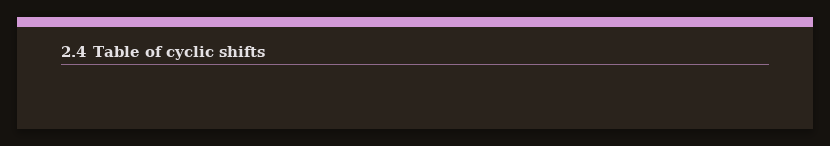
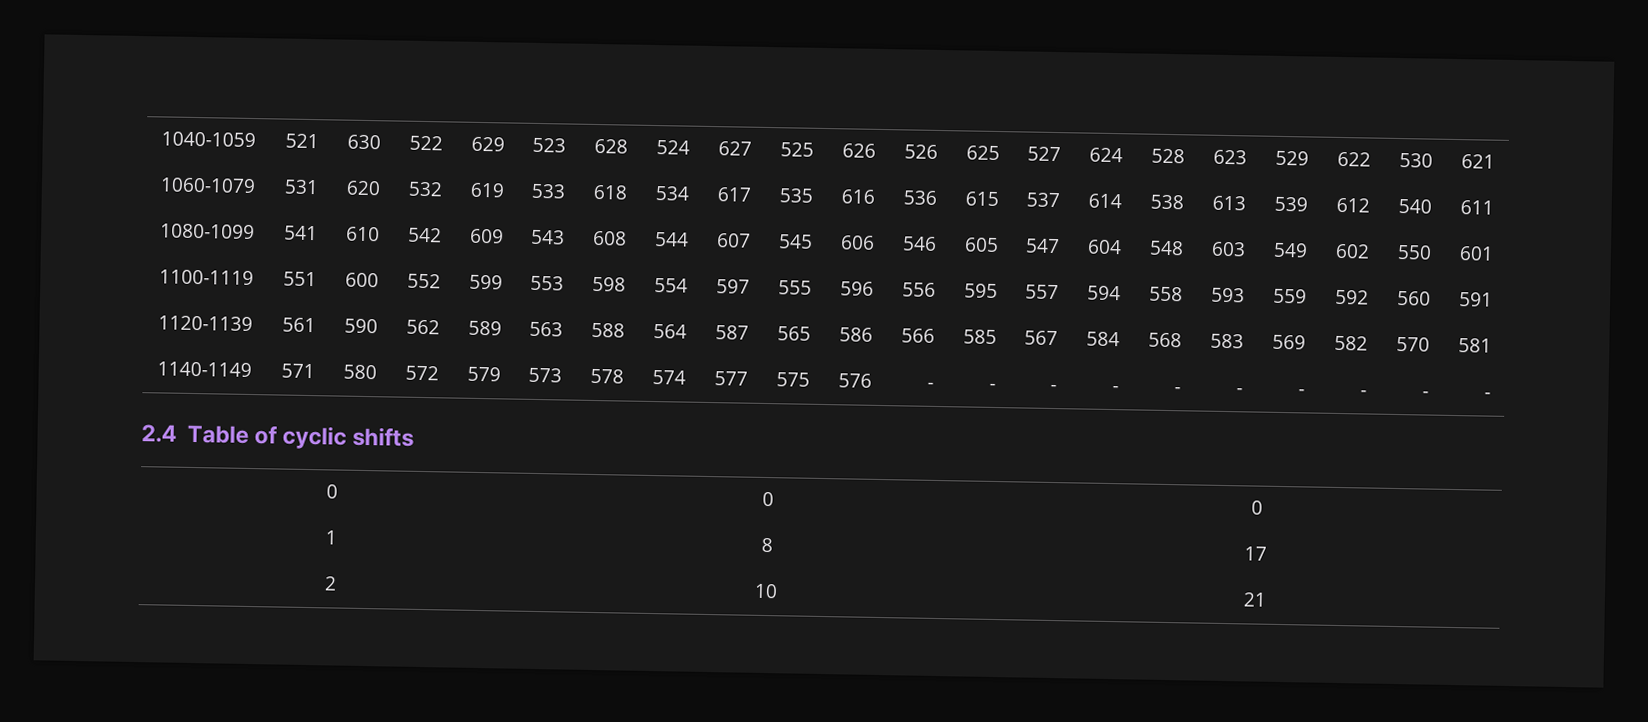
(61, 51) none -> [161,131,256,148] [285,133,320,149] [347,134,382,150] [409,135,444,151] [471,136,506,152] [532,137,567,153] [594,138,629,154] [656,140,691,155] [718,141,753,156] [780,142,815,157] [842,143,877,158] [904,144,939,159] [966,145,1001,161] [1027,146,1062,162] [1089,147,1124,163] [1151,148,1186,164] [1213,149,1248,165] [1275,150,1310,166] [1337,151,1372,167] [1399,153,1434,168] [1461,154,1496,169] [160,177,256,194] [284,179,320,195] [346,180,382,196] [408,181,444,197] [470,182,506,198] [531,183,567,199] [593,184,629,200] [655,186,691,201] [717,187,753,202] [779,188,815,203] [841,189,876,204] [903,190,938,205] [965,191,1000,207] [1026,192,1061,208] [1088,193,1123,209] [1150,194,1185,210] [1212,195,1247,211] [1274,196,1309,212] [1336,197,1371,213] [1398,199,1433,214] [1460,200,1495,215] [160,223,255,240] [284,225,319,241] [346,226,381,242] [408,227,443,243] [470,228,505,244] [530,229,566,245] [592,230,628,246] [654,232,690,247] [716,233,752,248] [778,234,814,249] [840,235,876,250] [902,236,938,251] [964,237,1000,253] [1025,238,1061,254] [1087,239,1123,255] [1149,240,1185,256] [1211,241,1247,257] [1273,242,1309,258] [1335,243,1371,259] [1397,245,1433,260] [1459,246,1495,261] [159,269,254,286] [283,271,318,287] [345,272,380,288] [407,273,442,289] [469,274,504,290] [530,275,565,291] [592,276,627,292] [654,278,689,293] [716,279,751,294] [778,280,813,295] [840,281,875,296] [902,282,937,297] [964,283,999,299] [1025,284,1060,300] [1087,285,1122,301] [1149,286,1184,302] [1211,287,1246,303] [1273,288,1308,304] [1335,289,1370,305] [1397,290,1432,306] [1459,292,1494,307] [158,315,253,332] [282,317,317,333] [344,318,379,334] [406,319,441,335] [468,320,503,336] [529,321,564,337] [591,322,626,338] [653,324,688,339] [715,325,750,340] [777,326,812,341] [839,327,874,342] [901,328,936,343] [963,329,998,345] [1024,330,1059,346] [1086,331,1121,347] [1148,332,1183,348] [1210,333,1245,349] [1272,334,1307,350] [1334,335,1369,351] [1396,336,1431,352] [1458,338,1493,353] [157,361,252,378] [281,363,316,379] [343,364,378,380] [405,365,440,381] [467,366,502,382] [528,367,563,383] [590,368,625,384] [652,370,687,385] [714,371,749,386] [776,372,811,387] [838,373,873,388] [927,382,935,389] [989,383,997,391] [1050,384,1058,392] [1112,386,1120,393] [1174,387,1182,394] [1236,388,1244,395] [1298,389,1306,396] [1360,390,1368,397] [1422,391,1430,398] [1484,392,1492,399] 1040-1059 | 521 | 630 | 522 | 629 | 523 | 628 | 524 | 627 | 525 | 626 | 526 | 625 | 527 | 624 | 528 | 623 | 529 | 622 | 530 | 621 // 1060-1079 | 531 | 620 | 532 | 619 | 533 | 618 | 534 | 617 | 535 | 616 | 536 | 615 | 537 | 614 | 538 | 613 | 539 | 612 | 540 | 611 // 1080-1099 | 541 | 610 | 542 | 609 | 543 | 608 | 544 | 607 | 545 | 606 | 546 | 605 | 547 | 604 | 548 | 603 | 549 | 602 | 550 | 601 // 1100-1119 | 551 | 600 | 552 | 599 | 553 | 598 | 554 | 597 | 555 | 596 | 556 | 595 | 557 | 594 | 558 | 593 | 559 | 592 | 560 | 591 // 1120-1139 | 561 | 590 | 562 | 589 | 563 | 588 | 564 | 587 | 565 | 586 | 566 | 585 | 567 | 584 | 568 | 583 | 569 | 582 | 570 | 581 // 1140-1149 | 571 | 580 | 572 | 579 | 573 | 578 | 574 | 577 | 575 | 576 | - | - | - | - | - | - | - | - | - | - //
(265, 51) none -> [326,484,338,499] [761,491,774,507] [1250,500,1263,515] [325,530,337,545] [760,537,773,553] [1244,546,1267,561] [324,576,337,591] [754,583,778,599] [1243,592,1267,607] // 0 | 0 | 0 // 1 | 8 | 17 // 2 | 10 | 21

